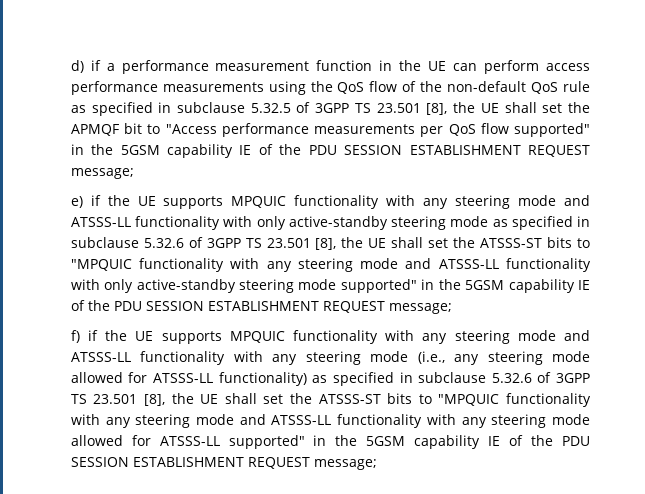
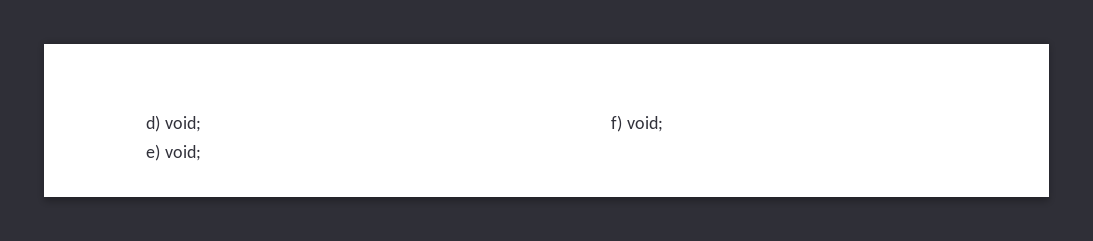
[90,60,590,74] [70,81,590,95] [70,102,591,116] [70,123,591,137] [70,144,590,158] [70,168,134,179] [70,195,590,209] [70,216,591,230] [70,237,591,250] [70,258,592,272] [70,279,590,293] [70,300,452,314] [70,330,590,344] [70,351,590,365] [70,372,590,386] [70,393,591,407] [70,414,590,428] [70,435,590,449] [70,457,377,470] if a performance measurement function in the UE can perform access performance measurements using the QoS flow of the non-default QoS rule as specified in subclause 5.32.5 of 3GPP TS 23.501 [8], the UE shall set the APMQF bit to "Access performance measurements per QoS flow supported" in the 5GSM capability IE of the PDU SESSION ESTABLISHMENT REQUEST message; // e) if the UE supports MPQUIC functionality with any steering mode and ATSSS-LL functionality with only active-standby steering mode as specified in subclause 5.32.6 of 3GPP TS 23.501 [8], the UE shall set the ATSSS-ST bits to "MPQUIC functionality with any steering mode and ATSSS-LL functionality with only active-standby steering mode supported" in the 5GSM capability IE of the PDU SESSION ESTABLISHMENT REQUEST message; // f) if the UE supports MPQUIC functionality with any steering mode and ATSSS-LL functionality with any steering mode (i.e., any steering mode allowed for ATSSS-LL functionality) as specified in subclause 5.32.6 of 3GPP TS 23.501 [8], the UE shall set the ATSSS-ST bits to "MPQUIC functionality with any steering mode and ATSSS-LL functionality with any steering mode allowed for ATSSS-LL supported" in the 5GSM capability IE of the PDU SESSION ESTABLISHMENT REQUEST message; -> [165,116,202,132] [146,144,202,161] [611,115,664,132] void; // e) void; // f) void;

